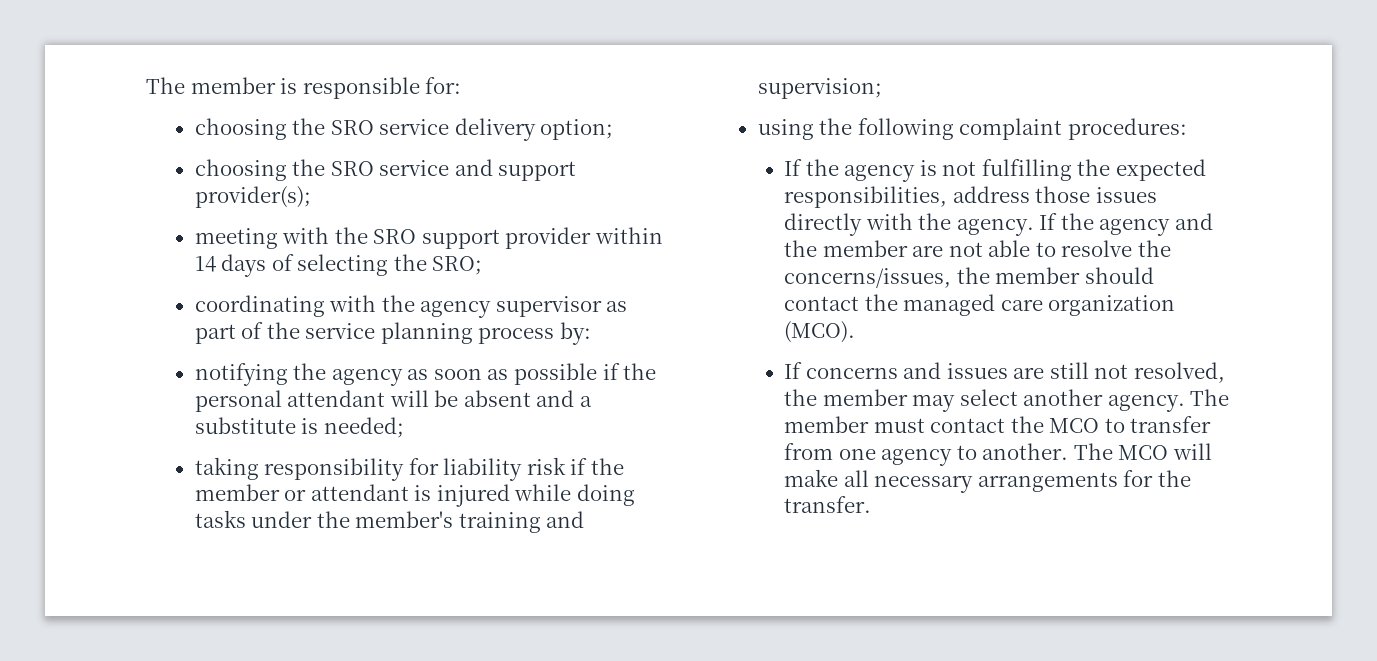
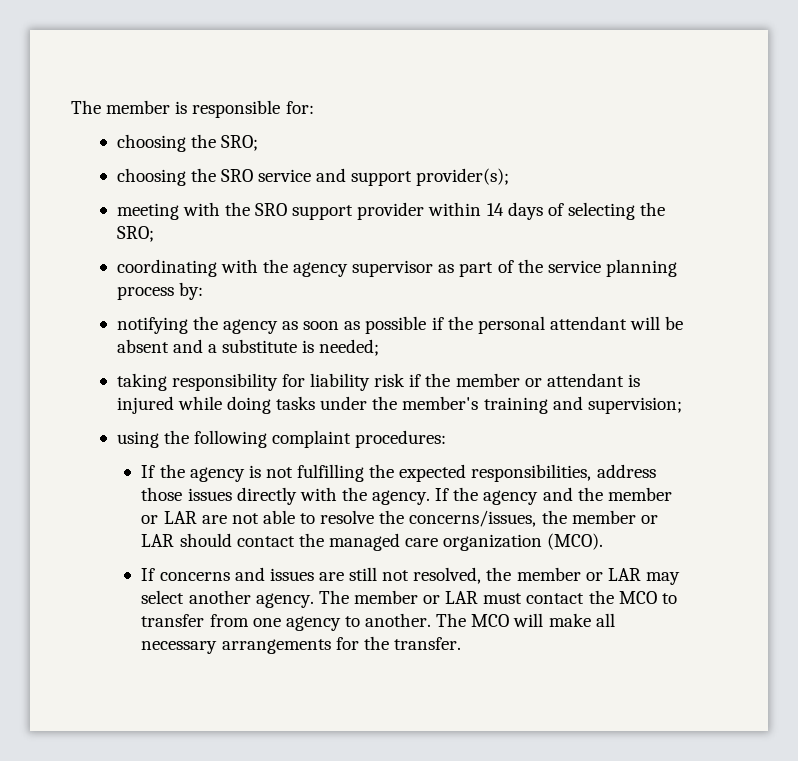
[330,118,614,141] SRO service delivery option; -> [220,135,258,151] SRO;
(908, 248) none -> [141,511,197,524] or LAR
(1081, 275) none -> [640,515,658,524] [141,534,175,547] or LAR
(908, 397) none -> [585,568,641,581] or LAR
(869, 424) none -> [423,591,479,604] or LAR

